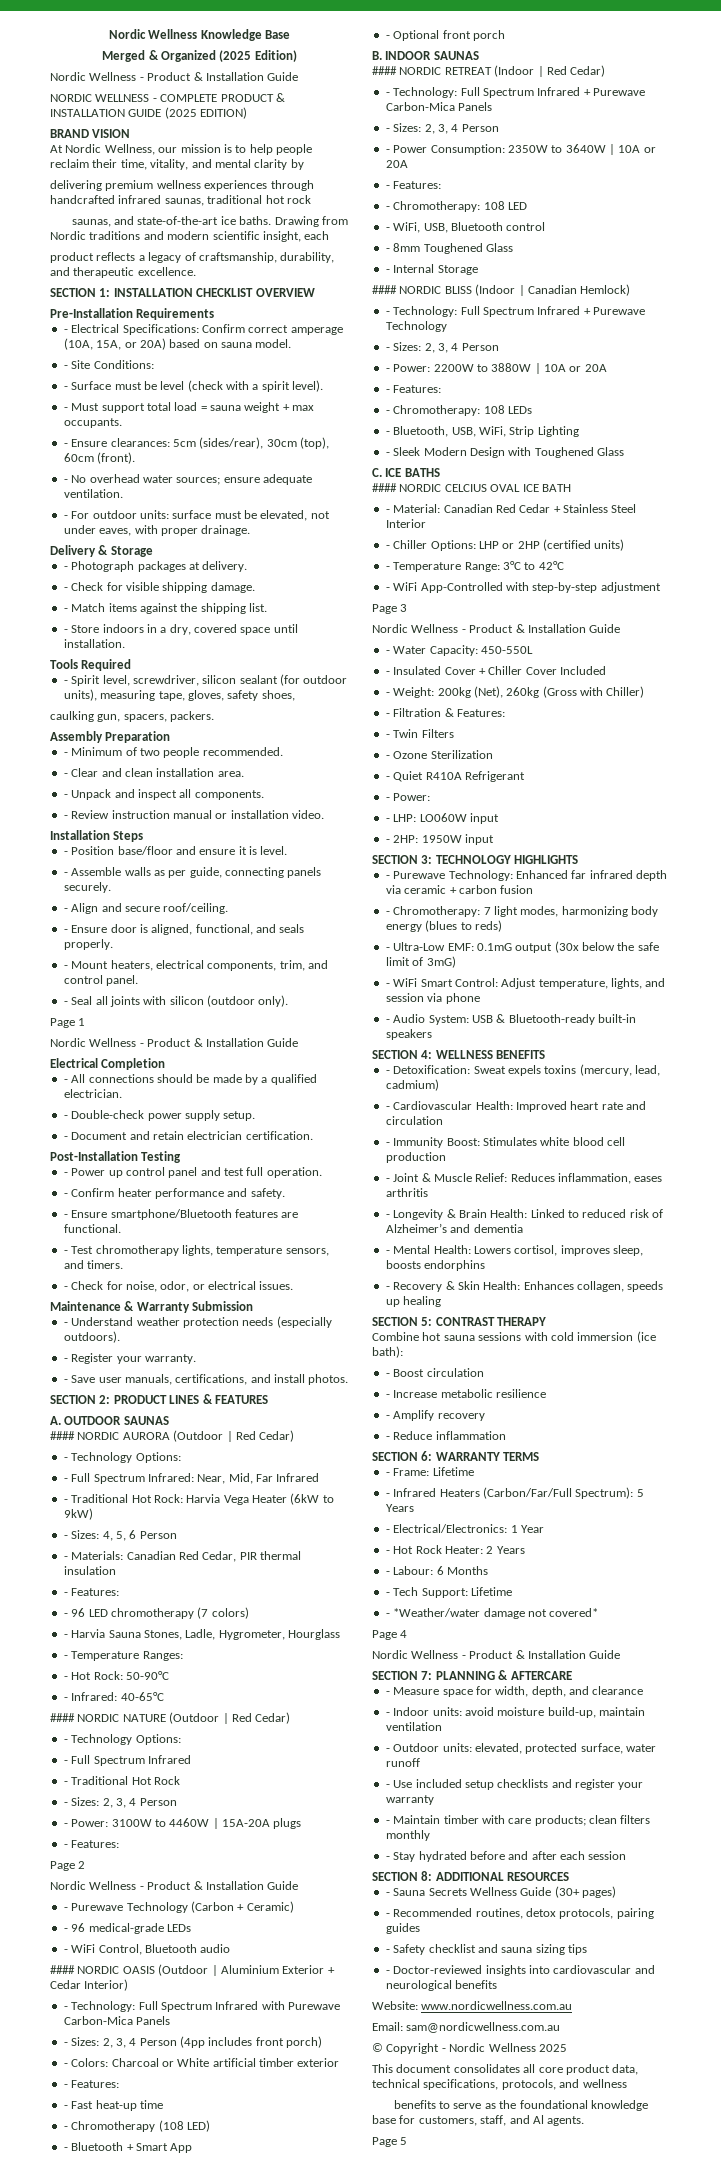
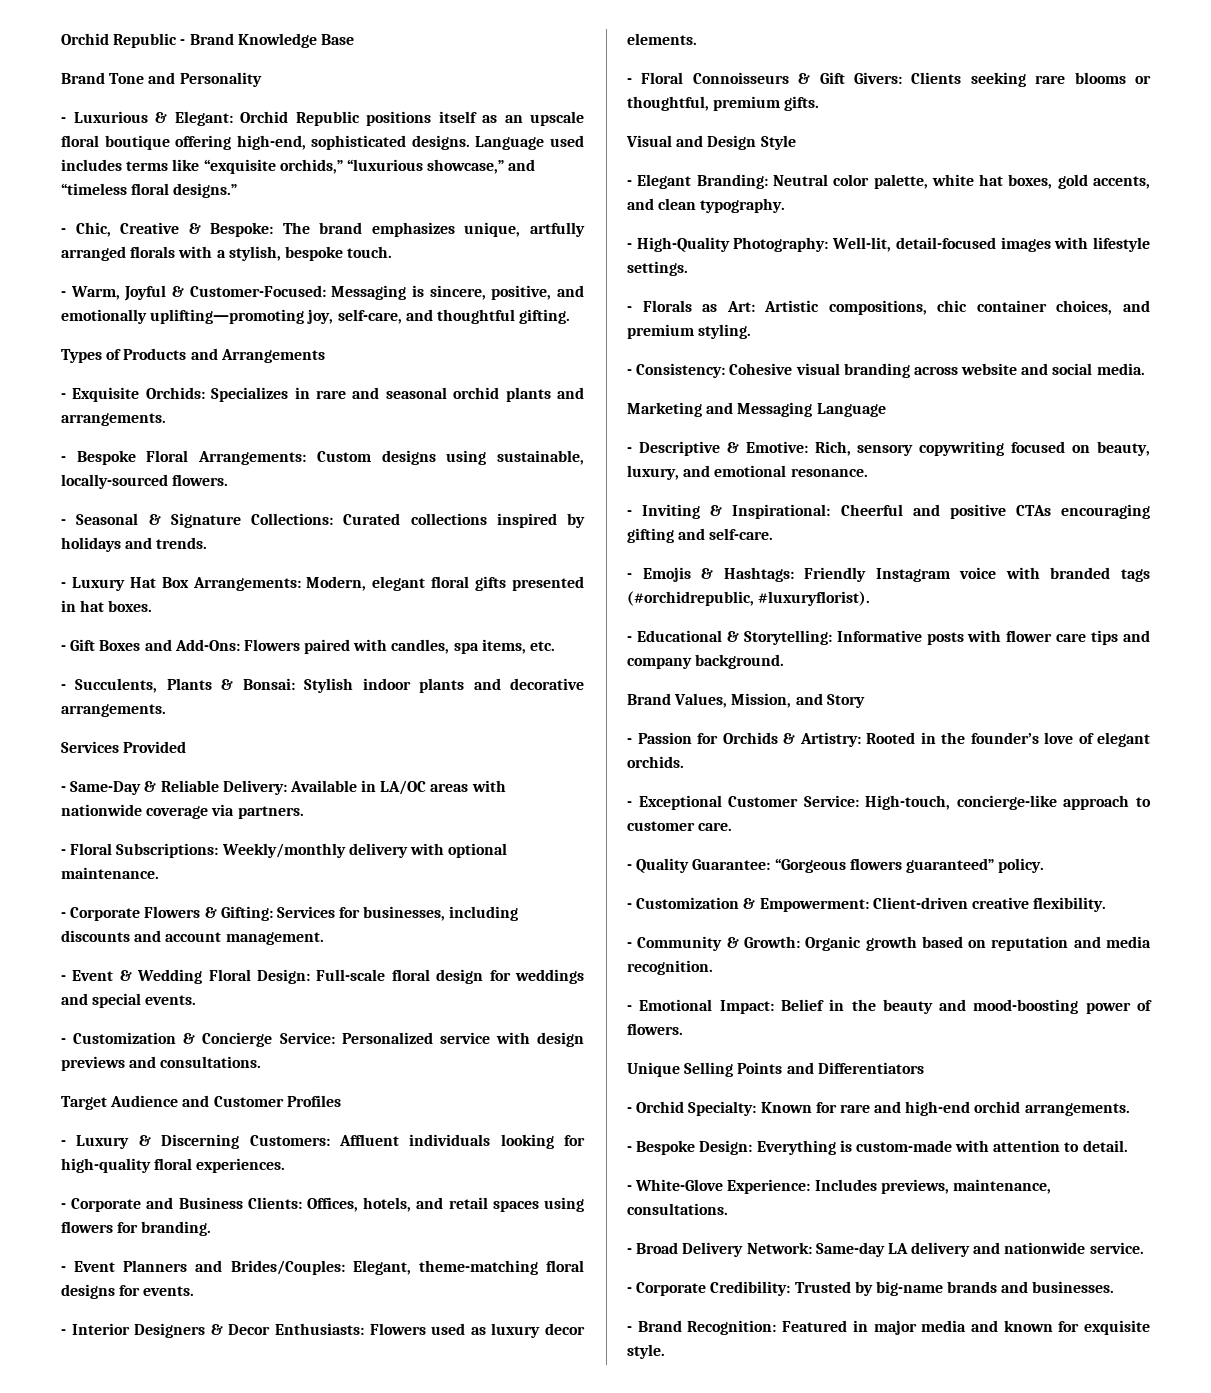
[108,29,291,41] [102,50,297,62] [50,72,299,81] [50,93,285,102] [50,107,248,119] [50,129,131,138] [50,144,312,155] [50,159,304,170] [50,180,314,191] [50,195,311,206] [71,216,348,227] [50,231,330,242] [50,252,335,263] [50,267,196,278] [50,288,315,297] [50,308,215,320] [63,324,343,335] [63,338,292,350] [63,360,154,369] [63,380,324,392] [63,402,315,413] [63,418,122,428] [63,437,329,449] [63,452,136,464] [63,474,312,485] [63,489,123,498] [63,510,330,521] [63,525,251,536] [50,545,153,557] [63,561,248,572] [63,582,255,593] [63,603,267,614] [63,624,298,635] [63,639,125,648] [50,659,132,671] [63,674,348,686] [63,689,295,701] [50,711,215,722] [50,731,171,743] [63,747,283,758] [63,768,244,777] [63,789,264,800] [63,810,324,819] [50,830,144,842] [63,846,288,855] [63,867,322,878] [63,882,111,893] [63,903,229,914] [63,924,305,935] [63,939,113,950] [63,960,328,971] [63,975,139,986] [63,995,289,1007] [50,1018,86,1028] [50,1038,299,1047] [50,1058,166,1070] [63,1074,317,1085] [63,1089,122,1098] [63,1110,256,1121] [63,1131,313,1140] [50,1151,182,1163] [63,1167,322,1178] [63,1188,285,1199] [63,1209,299,1220] [63,1224,121,1233] [63,1245,329,1256] [63,1260,124,1269] [63,1281,294,1292] [50,1301,254,1313] [63,1316,332,1328] [63,1331,120,1343] [63,1353,196,1364] [63,1374,349,1385] [50,1394,268,1404] [50,1416,169,1425] [50,1430,295,1442] [63,1452,181,1463] [63,1473,320,1484] [63,1493,334,1505] [63,1508,93,1520] [63,1530,177,1541] [63,1551,301,1562] [63,1566,116,1575] [63,1588,120,1596] [63,1607,249,1619] [63,1629,340,1640] [63,1651,183,1661] [63,1671,169,1680] [63,1692,164,1701] [50,1712,291,1724] [63,1734,181,1745] [63,1755,191,1766] [63,1776,180,1785] [63,1797,177,1808] [63,1818,302,1829] [63,1840,120,1848] [50,1861,86,1871] [50,1881,299,1890] [63,1901,294,1913] [63,1923,191,1934] [63,1944,231,1955] [50,1964,335,1976] [50,1979,129,1991] [63,2001,340,2012] [63,2016,171,2025] [63,2036,323,2048] [63,2058,340,2067] [63,2080,120,2088] [63,2100,163,2111] [63,2120,210,2132] [63,2142,193,2153] [385,30,505,41] [372,51,479,60] [372,65,606,77] [385,87,645,98] [385,102,493,111] [385,123,499,134] [385,144,656,155] [385,160,408,168] [385,181,442,189] [385,201,527,212] [385,222,546,233] [385,243,513,254] [385,264,478,275] [372,284,631,296] [385,306,645,317] [385,321,447,332] [385,342,499,353] [385,363,607,374] [385,385,442,393] [385,405,532,416] [385,426,579,437] [385,447,624,458] [372,468,440,477] [372,483,571,492] [385,504,637,513] [385,519,426,528] [385,539,625,551] [385,561,564,572] [385,582,661,593] [372,604,408,614] [372,624,621,633] [385,645,533,656] [385,666,606,675] [385,686,645,698] [385,708,505,717] [385,729,454,738] [385,750,493,759] [385,771,525,782] [385,793,431,801] [385,813,499,824] [385,834,494,845] [372,855,579,864] [385,870,667,881] [385,885,534,894] [385,906,658,917] [385,920,502,932] [385,941,659,953] [385,956,456,968] [385,978,666,989] [385,993,480,1004] [385,1014,636,1025] [385,1029,432,1040] [372,1050,546,1059] [385,1064,660,1076] [385,1079,439,1091] [385,1101,646,1112] [385,1116,443,1125] [385,1137,625,1148] [385,1152,446,1163] [385,1173,663,1184] [385,1188,428,1197] [385,1209,664,1220] [385,1223,523,1233] [385,1245,643,1256] [385,1260,486,1271] [385,1281,664,1292] [385,1296,442,1307] [372,1317,547,1326] [372,1331,656,1343] [372,1346,403,1358] [385,1368,484,1377] [385,1389,546,1398] [385,1410,485,1421] [385,1431,506,1440] [372,1451,540,1461] [385,1467,474,1476] [385,1487,644,1499] [385,1504,414,1512] [385,1524,544,1533] [385,1545,525,1554] [385,1566,488,1575] [385,1587,512,1598] [385,1608,599,1619] [372,1630,408,1640] [372,1650,621,1659] [372,1670,572,1680] [385,1686,644,1697] [385,1707,645,1718] [385,1722,442,1731] [385,1743,656,1754] [385,1758,420,1767] [385,1779,644,1790] [385,1795,434,1805] [385,1815,651,1826] [385,1830,430,1841] [385,1851,627,1862] [372,1871,570,1881] [385,1886,616,1898] [385,1908,654,1919] [385,1923,420,1934] [385,1944,587,1955] [385,1965,655,1976] [385,1980,498,1991] [372,2001,573,2010] [372,2022,561,2033] [372,2043,567,2054] [372,2064,639,2075] [372,2079,627,2090] [393,2100,648,2111] [372,2115,585,2126] [372,2137,408,2147] Nordic Wellness Knowledge Base // Merged & Organized (2025 Edition) // Nordic Wellness - Product & Installation Guide // NORDIC WELLNESS - COMPLETE PRODUCT & INSTALLATION GUIDE (2025 EDITION) // BRAND VISION // At Nordic Wellness, our mission is to help people reclaim their time, vitality, and mental clarity by // delivering premium wellness experiences through handcrafted infrared saunas, traditional hot rock // saunas, and state-of-the-art ice baths. Drawing from Nordic traditions and modern scientific insight, each // product reflects a legacy of craftsmanship, durability, and therapeutic excellence. // SECTION 1: INSTALLATION CHECKLIST OVERVIEW // Pre-Installation Requirements // - Electrical Specifications: Confirm correct amperage (10A, 15A, or 20A) based on sauna model. // - Site Conditions: // - Surface must be level (check with a spirit level). // - Must support total load = sauna weight + max occupants. // - Ensure clearances: 5cm (sides/rear), 30cm (top), 60cm (front). // - No overhead water sources; ensure adequate ventilation. // - For outdoor units: surface must be elevated, not under eaves, with proper drainage. // Delivery & Storage // - Photograph packages at delivery. // - Check for visible shipping damage. // - Match items against the shipping list. // - Store indoors in a dry, covered space until installation. // Tools Required // - Spirit level, screwdriver, silicon sealant (for outdoor units), measuring tape, gloves, safety shoes, // caulking gun, spacers, packers. // Assembly Preparation // - Minimum of two people recommended. // - Clear and clean installation area. // - Unpack and inspect all components. // - Review instruction manual or installation video. // Installation Steps // - Position base/floor and ensure it is level. // - Assemble walls as per guide, connecting panels securely. // - Align and secure roof/ceiling. // - Ensure door is aligned, functional, and seals properly. // - Mount heaters, electrical components, trim, and control panel. // - Seal all joints with silicon (outdoor only). // Page 1 // Nordic Wellness - Product & Installation Guide // Electrical Completion // - All connections should be made by a qualified electrician. // - Double-check power supply setup. // - Document and retain electrician certification. // Post-Installation Testing // - Power up control panel and test full operation. // - Confirm heater performance and safety. // - Ensure smartphone/Bluetooth features are functional. // - Test chromotherapy lights, temperature sensors, and timers. // - Check for noise, odor, or electrical issues. // Maintenance & Warranty Submission // - Understand weather protection needs (especially outdoors). // - Register your warranty. // - Save user manuals, certifications, and install photos. // SECTION 2: PRODUCT LINES & FEATURES // A. OUTDOOR SAUNAS // #### NORDIC AURORA (Outdoor | Red Cedar) // - Technology Options: // - Full Spectrum Infrared: Near, Mid, Far Infrared // - Traditional Hot Rock: Harvia Vega Heater (6kW to 9kW) // - Sizes: 4, 5, 6 Person // - Materials: Canadian Red Cedar, PIR thermal insulation // - Features: // - 96 LED chromotherapy (7 colors) // - Harvia Sauna Stones, Ladle, Hygrometer, Hourglass // - Temperature Ranges: // - Hot Rock: 50-90°C // - Infrared: 40-65°C // #### NORDIC NATURE (Outdoor | Red Cedar) // - Technology Options: // - Full Spectrum Infrared // - Traditional Hot Rock // - Sizes: 2, 3, 4 Person // - Power: 3100W to 4460W | 15A-20A plugs // - Features: // Page 2 // Nordic Wellness - Product & Installation Guide // - Purewave Technology (Carbon + Ceramic) // - 96 medical-grade LEDs // - WiFi Control, Bluetooth audio // #### NORDIC OASIS (Outdoor | Aluminium Exterior + Cedar Interior) // - Technology: Full Spectrum Infrared with Purewave Carbon-Mica Panels // - Sizes: 2, 3, 4 Person (4pp includes front porch) // - Colors: Charcoal or White artificial timber exterior // - Features: // - Fast heat-up time // - Chromotherapy (108 LED) // - Bluetooth + Smart App // - Optional front porch // B. INDOOR SAUNAS // #### NORDIC RETREAT (Indoor | Red Cedar) // - Technology: Full Spectrum Infrared + Purewave Carbon-Mica Panels // - Sizes: 2, 3, 4 Person // - Power Consumption: 2350W to 3640W | 10A or 20A // - Features: // - Chromotherapy: 108 LED // - WiFi, USB, Bluetooth control // - 8mm Toughened Glass // - Internal Storage // #### NORDIC BLISS (Indoor | Canadian Hemlock) // - Technology: Full Spectrum Infrared + Purewave Technology // - Sizes: 2, 3, 4 Person // - Power: 2200W to 3880W | 10A or 20A // - Features: // - Chromotherapy: 108 LEDs // - Bluetooth, USB, WiFi, Strip Lighting // - Sleek Modern Design with Toughened Glass // C. ICE BATHS // #### NORDIC CELCIUS OVAL ICE BATH // - Material: Canadian Red Cedar + Stainless Steel Interior // - Chiller Options: LHP or 2HP (certified units) // - Temperature Range: 3°C to 42°C // - WiFi App-Controlled with step-by-step adjustment // Page 3 // Nordic Wellness - Product & Installation Guide // - Water Capacity: 450-550L // - Insulated Cover + Chiller Cover Included // - Weight: 200kg (Net), 260kg (Gross with Chiller) // - Filtration & Features: // - Twin Filters // - Ozone Sterilization // - Quiet R410A Refrigerant // - Power: // - LHP: LO060W input // - 2HP: 1950W input // SECTION 3: TECHNOLOGY HIGHLIGHTS // - Purewave Technology: Enhanced far infrared depth via ceramic + carbon fusion // - Chromotherapy: 7 light modes, harmonizing body energy (blues to reds) // - Ultra-Low EMF: 0.1mG output (30x below the safe limit of 3mG) // - WiFi Smart Control: Adjust temperature, lights, and session via phone // - Audio System: USB & Bluetooth-ready built-in speakers // SECTION 4: WELLNESS BENEFITS // - Detoxification: Sweat expels toxins (mercury, lead, cadmium) // - Cardiovascular Health: Improved heart rate and circulation // - Immunity Boost: Stimulates white blood cell production // - Joint & Muscle Relief: Reduces inflammation, eases arthritis // - Longevity & Brain Health: Linked to reduced risk of Alzheimer’s and dementia // - Mental Health: Lowers cortisol, improves sleep, boosts endorphins // - Recovery & Skin Health: Enhances collagen, speeds up healing // SECTION 5: CONTRAST THERAPY // Combine hot sauna sessions with cold immersion (ice bath): // - Boost circulation // - Increase metabolic resilience // - Amplify recovery // - Reduce inflammation // SECTION 6: WARRANTY TERMS // - Frame: Lifetime // - Infrared Heaters (Carbon/Far/Full Spectrum): 5 Years // - Electrical/Electronics: 1 Year // - Hot Rock Heater: 2 Years // - Labour: 6 Months // - Tech Support: Lifetime // - *Weather/water damage not covered* // Page 4 // Nordic Wellness - Product & Installation Guide // SECTION 7: PLANNING & AFTERCARE // - Measure space for width, depth, and clearance // - Indoor units: avoid moisture build-up, maintain ventilation // - Outdoor units: elevated, protected surface, water runoff // - Use included setup checklists and register your warranty // - Maintain timber with care products; clean filters monthly // - Stay hydrated before and after each session // SECTION 8: ADDITIONAL RESOURCES // - Sauna Secrets Wellness Guide (30+ pages) // - Recommended routines, detox protocols, pairing guides // - Safety checklist and sauna sizing tips // - Doctor-reviewed insights into cardiovascular and neurological benefits // Website: www.nordicwellness.com.au // Email: sam@nordicwellness.com.au // © Copyright - Nordic Wellness 2025 // This document consolidates all core product data, technical specifications, protocols, and wellness // benefits to serve as the foundational knowledge base for customers, staff, and Al agents. // Page 5 -> [61,33,354,48] [61,72,262,87] [61,111,584,126] [61,135,584,150] [61,159,536,174] [61,183,238,198] [61,222,585,237] [61,246,393,261] [61,285,584,301] [61,309,571,324] [61,348,325,363] [61,387,584,402] [61,413,166,426] [61,450,584,465] [61,474,229,489] [61,513,585,528] [61,537,208,552] [61,576,585,591] [61,600,153,612] [61,639,556,654] [61,678,584,693] [61,704,166,717] [61,741,187,753] [61,780,506,795] [61,804,304,819] [61,843,508,858] [61,867,159,879] [61,906,519,921] [61,930,324,945] [61,969,584,984] [61,993,197,1008] [61,1032,584,1047] [61,1056,262,1071] [61,1095,341,1110] [61,1134,585,1149] [61,1158,286,1173] [61,1197,584,1212] [61,1221,212,1236] [61,1260,584,1275] [61,1284,195,1299] [61,1323,586,1338] [627,33,697,45] [627,72,1151,87] [627,96,820,111] [626,135,796,150] [627,174,1150,189] [627,198,786,213] [627,237,1150,252] [627,261,688,276] [627,300,1150,315] [627,324,752,339] [627,363,1145,378] [627,402,886,417] [627,441,1150,456] [627,465,868,480] [627,504,1150,519] [627,528,774,543] [627,567,1150,582] [627,591,871,606] [627,630,1150,645] [627,654,785,669] [627,693,865,708] [627,732,1150,747] [627,756,684,768] [627,795,1151,810] [627,821,733,831] [627,858,1045,873] [627,897,1107,912] [627,936,1151,951] [627,960,713,975] [627,999,1152,1014] [627,1023,683,1035] [627,1062,924,1077] [627,1101,1130,1116] [627,1140,1128,1155] [627,1179,1051,1194] [627,1203,728,1215] [627,1242,1144,1257] [627,1281,1115,1296] [627,1320,1150,1335] [627,1344,665,1359] Orchid Republic - Brand Knowledge Base // Brand Tone and Personality // - Luxurious & Elegant: Orchid Republic positions itself as an upscale floral boutique offering high-end, sophisticated designs. Language used includes terms like “exquisite orchids,” “luxurious showcase,” and “timeless floral designs.” // - Chic, Creative & Bespoke: The brand emphasizes unique, artfully arranged florals with a stylish, bespoke touch. // - Warm, Joyful & Customer-Focused: Messaging is sincere, positive, and emotionally uplifting—promoting joy, self-care, and thoughtful gifting. // Types of Products and Arrangements // - Exquisite Orchids: Specializes in rare and seasonal orchid plants and arrangements. // - Bespoke Floral Arrangements: Custom designs using sustainable, locally-sourced flowers. // - Seasonal & Signature Collections: Curated collections inspired by holidays and trends. // - Luxury Hat Box Arrangements: Modern, elegant floral gifts presented in hat boxes. // - Gift Boxes and Add-Ons: Flowers paired with candles, spa items, etc. // - Succulents, Plants & Bonsai: Stylish indoor plants and decorative arrangements. // Services Provided // - Same-Day & Reliable Delivery: Available in LA/OC areas with nationwide coverage via partners. // - Floral Subscriptions: Weekly/monthly delivery with optional maintenance. // - Corporate Flowers & Gifting: Services for businesses, including discounts and account management. // - Event & Wedding Floral Design: Full-scale floral design for weddings and special events. // - Customization & Concierge Service: Personalized service with design previews and consultations. // Target Audience and Customer Profiles // - Luxury & Discerning Customers: Affluent individuals looking for high-quality floral experiences. // - Corporate and Business Clients: Offices, hotels, and retail spaces using flowers for branding. // - Event Planners and Brides/Couples: Elegant, theme-matching floral designs for events. // - Interior Designers & Decor Enthusiasts: Flowers used as luxury decor elements. // - Floral Connoisseurs & Gift Givers: Clients seeking rare blooms or thoughtful, premium gifts. // Visual and Design Style // - Elegant Branding: Neutral color palette, white hat boxes, gold accents, and clean typography. // - High-Quality Photography: Well-lit, detail-focused images with lifestyle settings. // - Florals as Art: Artistic compositions, chic container choices, and premium styling. // - Consistency: Cohesive visual branding across website and social media. // Marketing and Messaging Language // - Descriptive & Emotive: Rich, sensory copywriting focused on beauty, luxury, and emotional resonance. // - Inviting & Inspirational: Cheerful and positive CTAs encouraging gifting and self-care. // - Emojis & Hashtags: Friendly Instagram voice with branded tags (#orchidrepublic, #luxuryflorist). // - Educational & Storytelling: Informative posts with flower care tips and company background. // Brand Values, Mission, and Story // - Passion for Orchids & Artistry: Rooted in the founder’s love of elegant orchids. // - Exceptional Customer Service: High-touch, concierge-like approach to customer care. // - Quality Guarantee: “Gorgeous flowers guaranteed” policy. // - Customization & Empowerment: Client-driven creative flexibility. // - Community & Growth: Organic growth based on reputation and media recognition. // - Emotional Impact: Belief in the beauty and mood-boosting power of flowers. // Unique Selling Points and Differentiators // - Orchid Specialty: Known for rare and high-end orchid arrangements. // - Bespoke Design: Everything is custom-made with attention to detail. // - White-Glove Experience: Includes previews, maintenance, consultations. // - Broad Delivery Network: Same-day LA delivery and nationwide service. // - Corporate Credibility: Trusted by big-name brands and businesses. // - Brand Recognition: Featured in major media and known for exquisite style.

